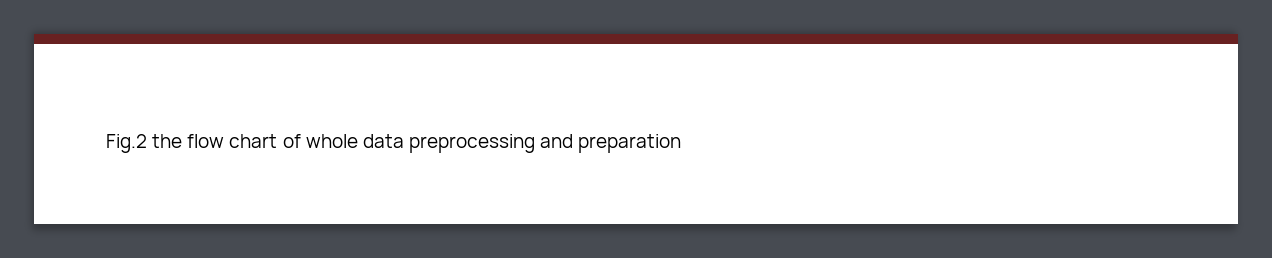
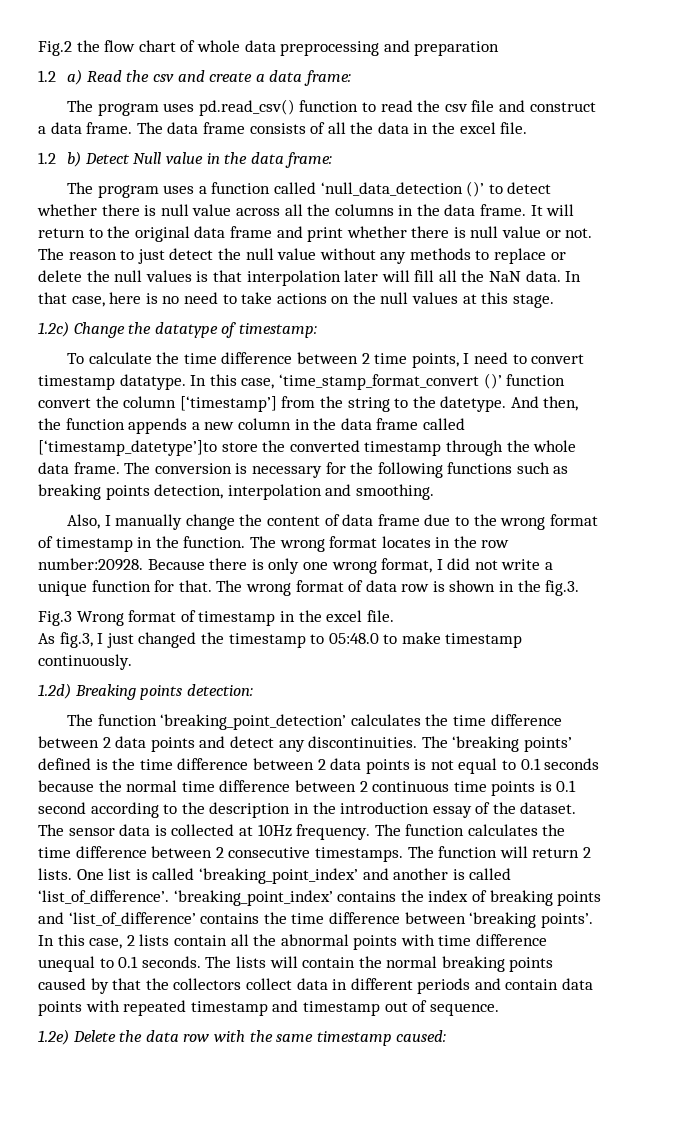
(682, 143) none -> [38,69,351,86] [67,99,596,116] [38,122,528,134] [38,151,333,168] [67,181,552,198] [37,204,575,216] [38,226,593,242] [38,248,566,264] [38,270,582,286] [38,292,554,308] [38,321,317,338] [67,352,585,368] [38,373,566,390] [38,396,579,412] [38,418,465,434] [38,440,577,456] [38,462,569,478] [38,484,434,500] [67,514,598,530] [38,536,510,552] [38,558,554,574] [38,580,580,596] [38,610,394,626] [38,632,523,648] [38,654,132,670] [38,683,253,700] [67,714,562,730] [38,736,572,752] [38,758,600,774] [38,780,577,796] [38,802,577,818] [38,824,566,840] [38,846,591,862] [38,868,512,884] [38,890,602,906] [38,912,593,928] [38,934,548,950] [38,956,554,972] [38,978,594,994] [38,1000,499,1016] [38,1029,447,1046] // 1.2 a) Read the csv and create a data frame: // The program uses pd.read_csv() function to read the csv file and construct a data frame. The data frame consists of all the data in the excel file. // 1.2 b) Detect Null value in the data frame: // The program uses a function called ‘null_data_detection ()’ to detect whether there is null value across all the columns in the data frame. It will return to the original data frame and print whether there is null value or not. The reason to just detect the null value without any methods to replace or delete the null values is that interpolation later will fill all the NaN data. In that case, here is no need to take actions on the null values at this stage. // 1.2c) Change the datatype of timestamp: // To calculate the time difference between 2 time points, I need to convert timestamp datatype. In this case, ‘time_stamp_format_convert ()’ function convert the column [‘timestamp’] from the string to the datetype. And then, the function appends a new column in the data frame called [‘timestamp_datetype’]to store the converted timestamp through the whole data frame. The conversion is necessary for the following functions such as breaking points detection, interpolation and smoothing. // Also, I manually change the content of data frame due to the wrong format of timestamp in the function. The wrong format locates in the row number:20928. Because there is only one wrong format, I did not write a unique function for that. The wrong format of data row is shown in the fig.3. // Fig.3 Wrong format of timestamp in the excel file. // As fig.3, I just changed the timestamp to 05:48.0 to make timestamp continuously. // 1.2d) Breaking points detection: // The function ‘breaking_point_detection’ calculates the time difference between 2 data points and detect any discontinuities. The ‘breaking points’ defined is the time difference between 2 data points is not equal to 0.1 seconds because the normal time difference between 2 continuous time points is 0.1 second according to the description in the introduction essay of the dataset. The sensor data is collected at 10Hz frequency. The function calculates the time difference between 2 consecutive timestamps. The function will return 2 lists. One list is called ‘breaking_point_index’ and another is called ‘list_of_difference’. ‘breaking_point_index’ contains the index of breaking points and ‘list_of_difference’ contains the time difference between ‘breaking points’. In this case, 2 lists contain all the abnormal points with time difference unequal to 0.1 seconds. The lists will contain the normal breaking points caused by that the collectors collect data in different periods and contain data points with repeated timestamp and timestamp out of sequence. // 1.2e) Delete the data row with the same timestamp caused:

